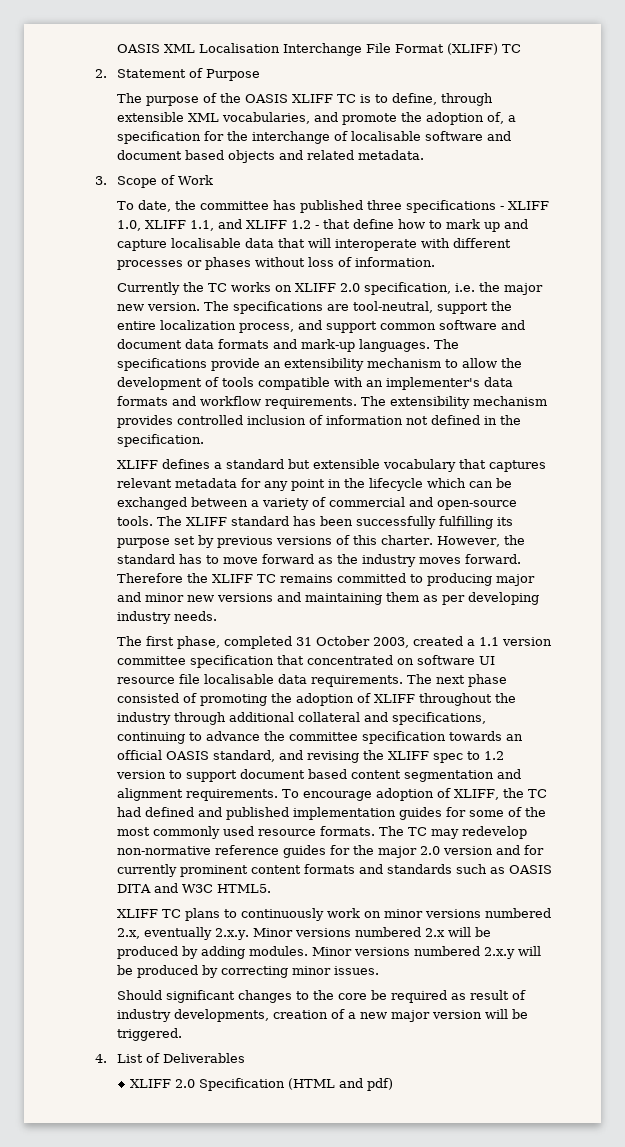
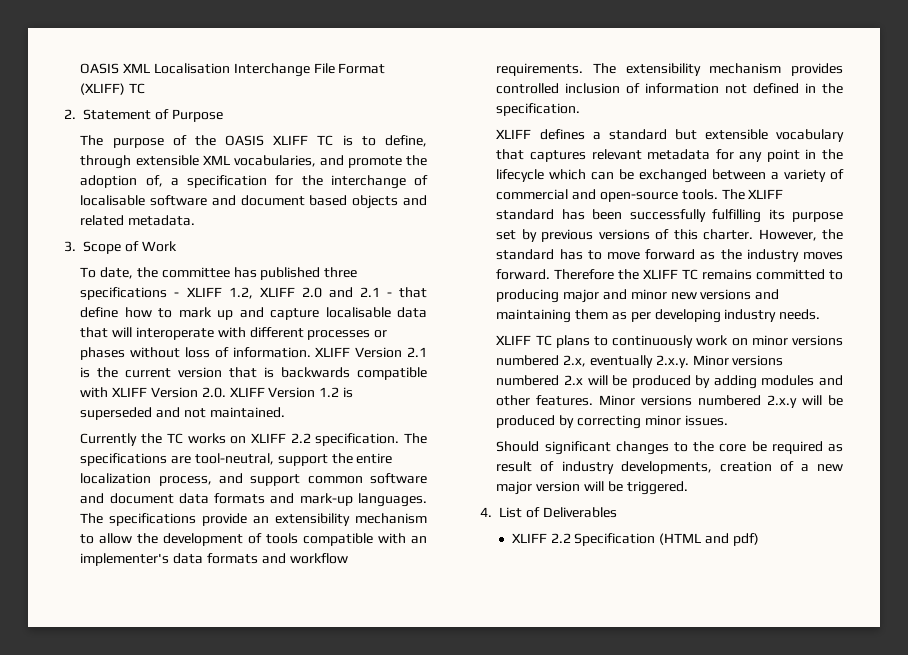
[116,219,311,231] 1.0, XLIFF 1.1, and XLIFF 1.2 -> [228,287,380,299] 1.2, XLIFF 2.0 and 2.1
(435, 262) none -> [315,347,427,358] [80,367,427,380] [80,387,353,398] [80,407,285,420] XLIFF Version 2.1 is the current version that is backwards compatible with XLIFF Version 2.0. XLIFF Version 1.2 is superseded and not maintained.
[339,282,543,295] [116,302,200,311] 2.0 specification, i.e. the major new version. -> [290,433,400,446] 2.2 specification.
[116,636,552,649] [116,655,495,668] [116,674,507,687] [116,693,516,706] [116,712,486,725] [116,731,523,744] [116,750,504,763] [115,769,521,782] [116,788,547,801] [116,807,546,820] [116,826,527,839] [116,845,544,858] [116,864,552,877] [116,883,271,893] // The first phase, completed 31 October 2003, created a 1.1 version committee specification that concentrated on software UI resource file localisable data requirements. The next phase consisted of promoting the adoption of XLIFF throughout the industry through additional collateral and specifications, continuing to advance the committee specification towards an official OASIS standard, and revising the XLIFF spec to 1.2 version to support document based content segmentation and alignment requirements. To encourage adoption of XLIFF, the TC had defined and published implementation guides for some of the most commonly used resource formats. The TC may redevelop non-normative reference guides for the major 2.0 version and for currently prominent content formats and standards such as OASIS DITA and W3C HTML5. -> (821, 314) none
[248,946,308,956] modules. -> [761,375,843,386] [496,395,594,406] modules and other features.
[175,1079,196,1088] 2.0 -> [550,533,571,543] 2.2

